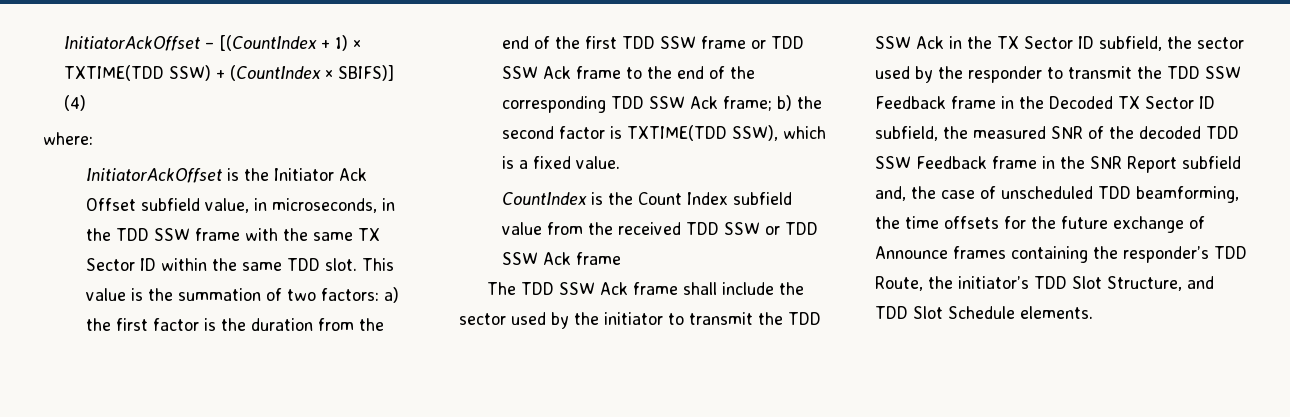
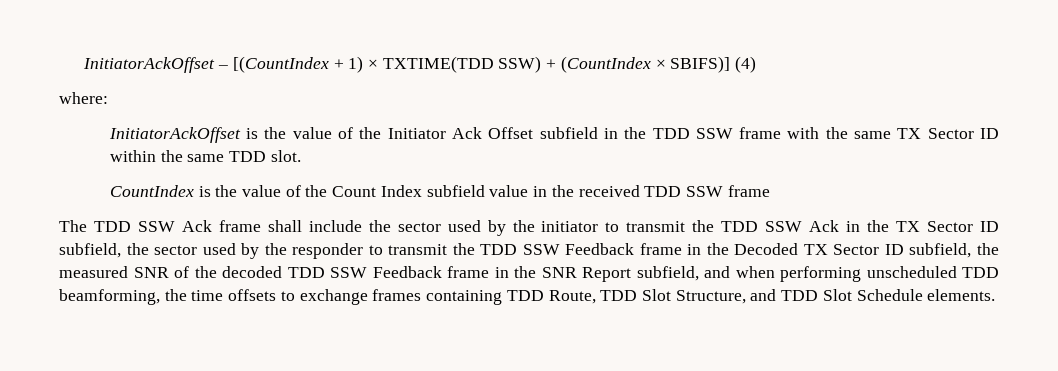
(269, 174) none -> [292,127,382,139] value of the
[204,198,377,213] value, in microseconds, -> (598, 133) none
[361,258,394,271] [85,287,399,303] [85,318,384,331] [501,36,804,49] [501,66,755,79] [501,95,822,113] [501,125,826,141] [501,156,620,169] This value is the summation of two factors: a) the first factor is the duration from the end of the first TDD SSW frame or TDD SSW Ack frame to the end of the corresponding TDD SSW Ack frame; b) the second factor is TXTIME(TDD SSW), which is a fixed value. -> (301, 156) none
(633, 198) none -> [241,185,328,197] value of the
[546,222,583,235] from -> [533,186,548,197] in
[764,222,818,235] [501,252,571,265] or TDD SSW Ack -> (723, 191) none
[1182,156,1241,169] [875,186,996,201] subfield and, the case of -> [636,266,861,282] subfield, and when performing
[1004,216,1205,233] [875,246,1247,263] [875,276,1029,291] for the future exchange of Announce frames containing the responder’s TDD Route, the initiator’s -> [280,289,596,305] to exchange frames containing TDD Route,

